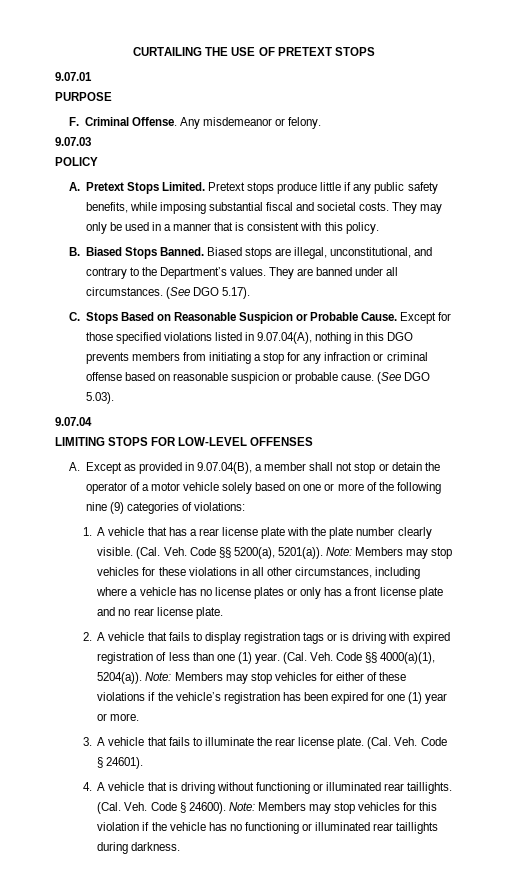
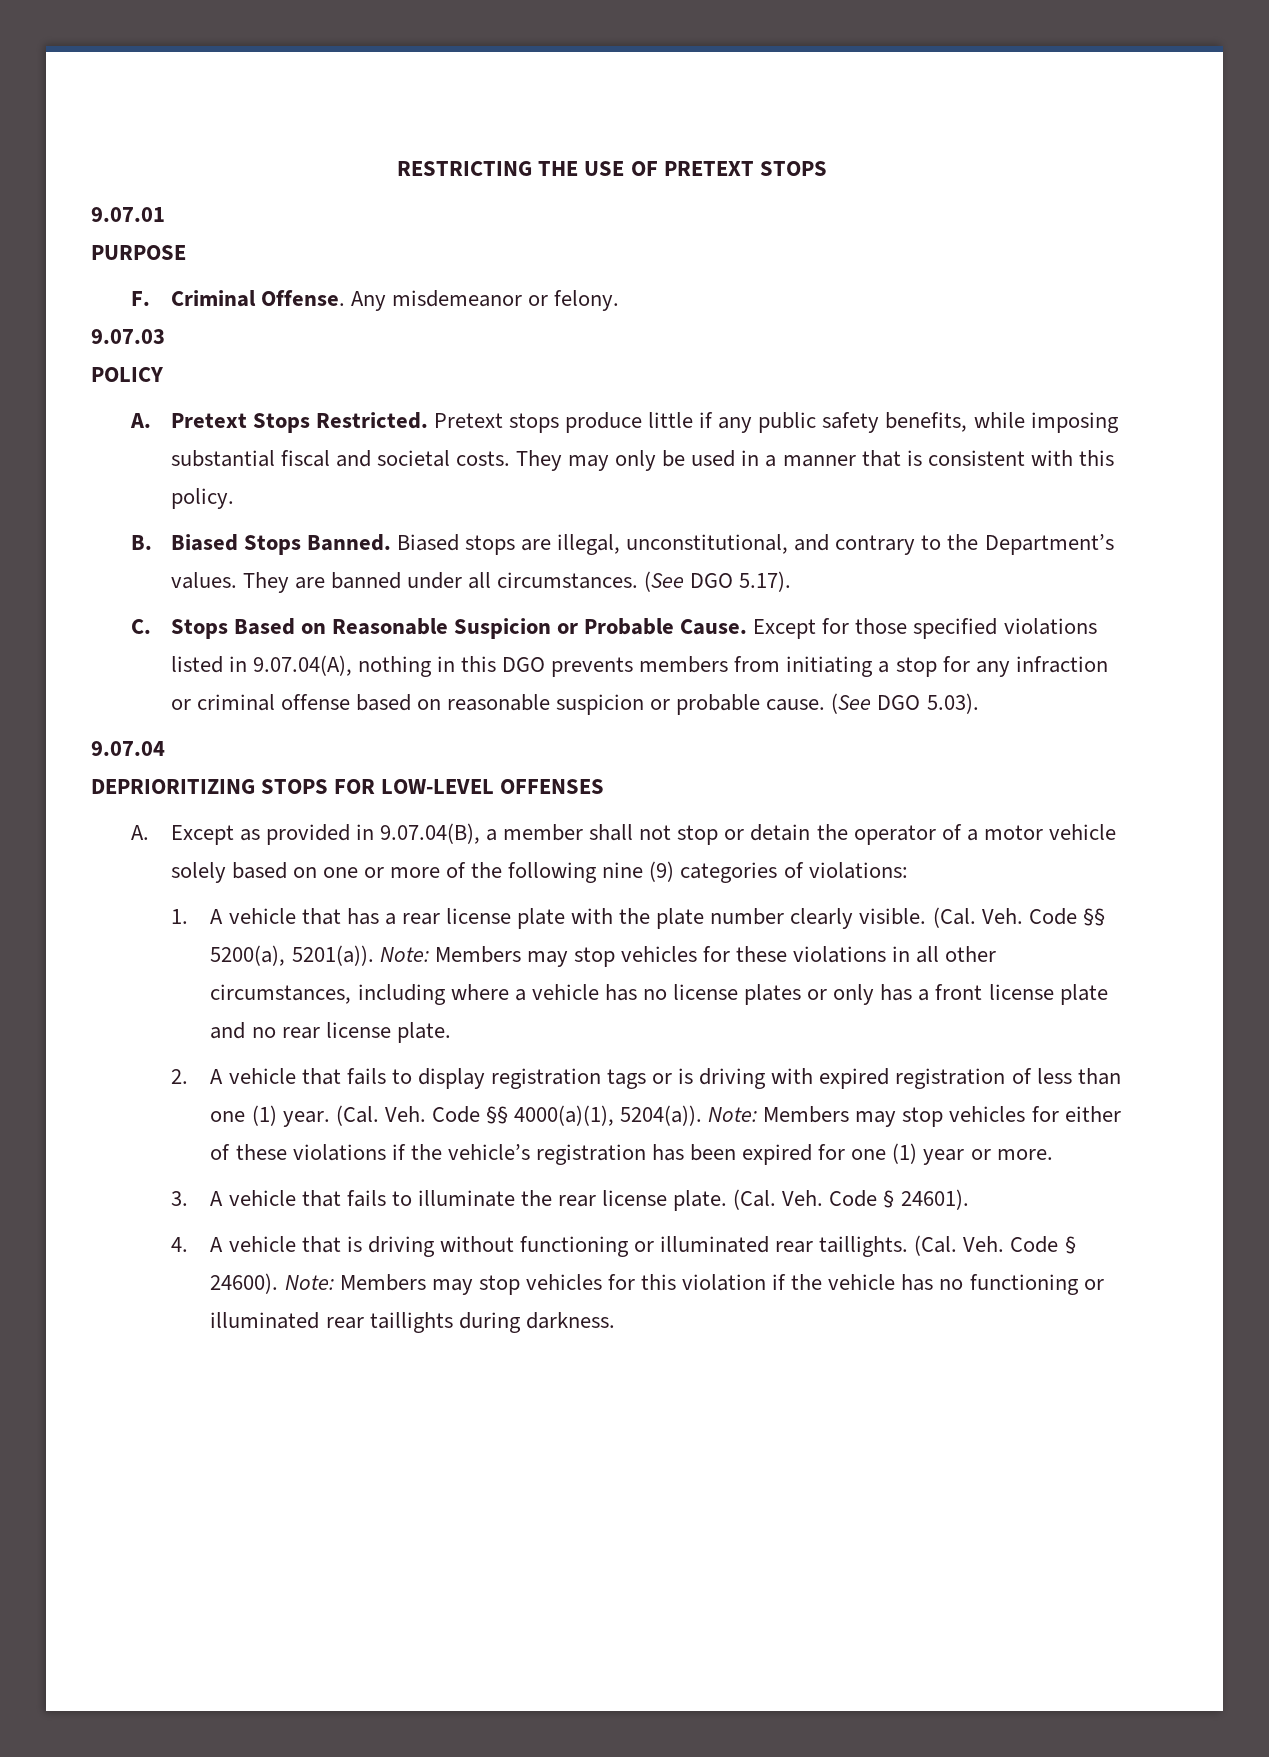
[133,47,203,56] CURTAILING -> [397,161,533,176] RESTRICTING
[161,182,205,191] Limited. -> [315,412,428,429] Restricted.
[55,437,105,446] LIMITING -> [91,779,255,794] DEPRIORITIZING

